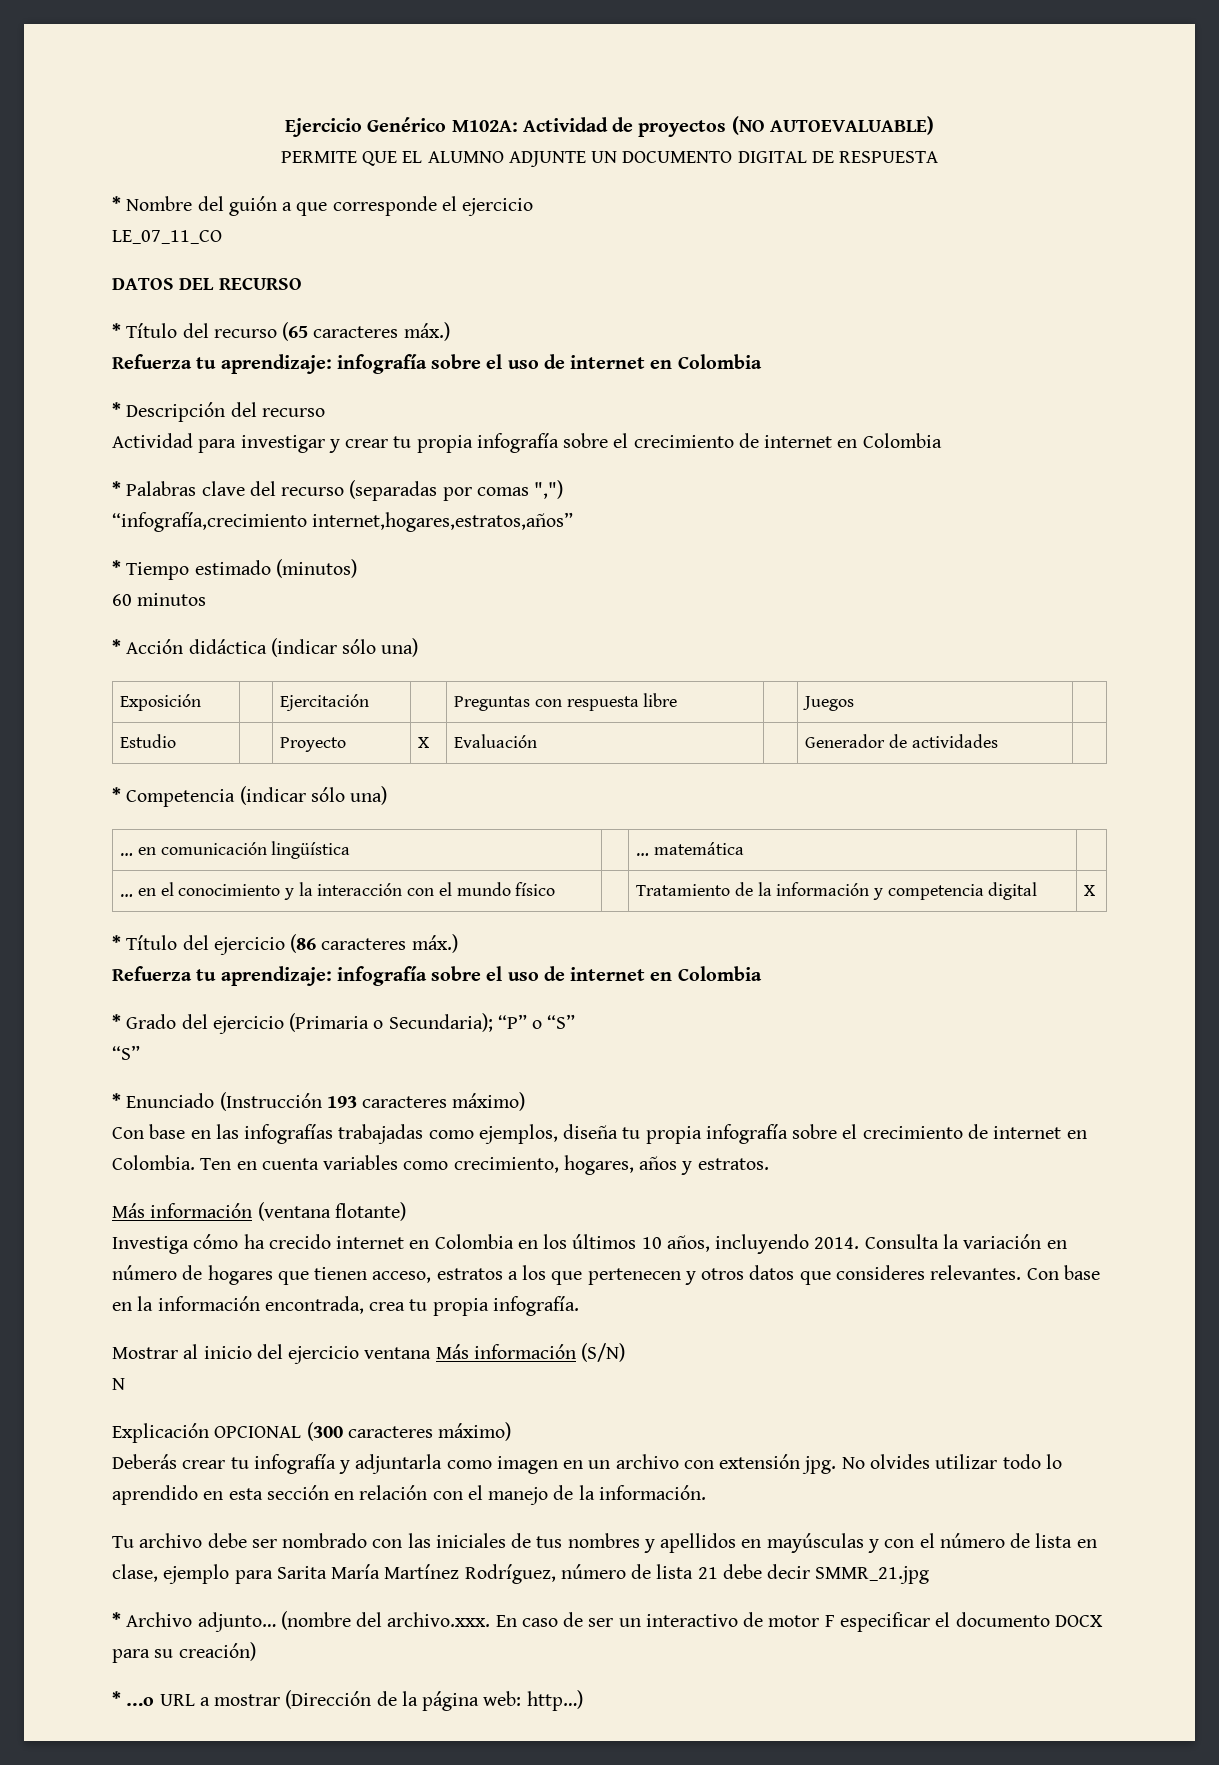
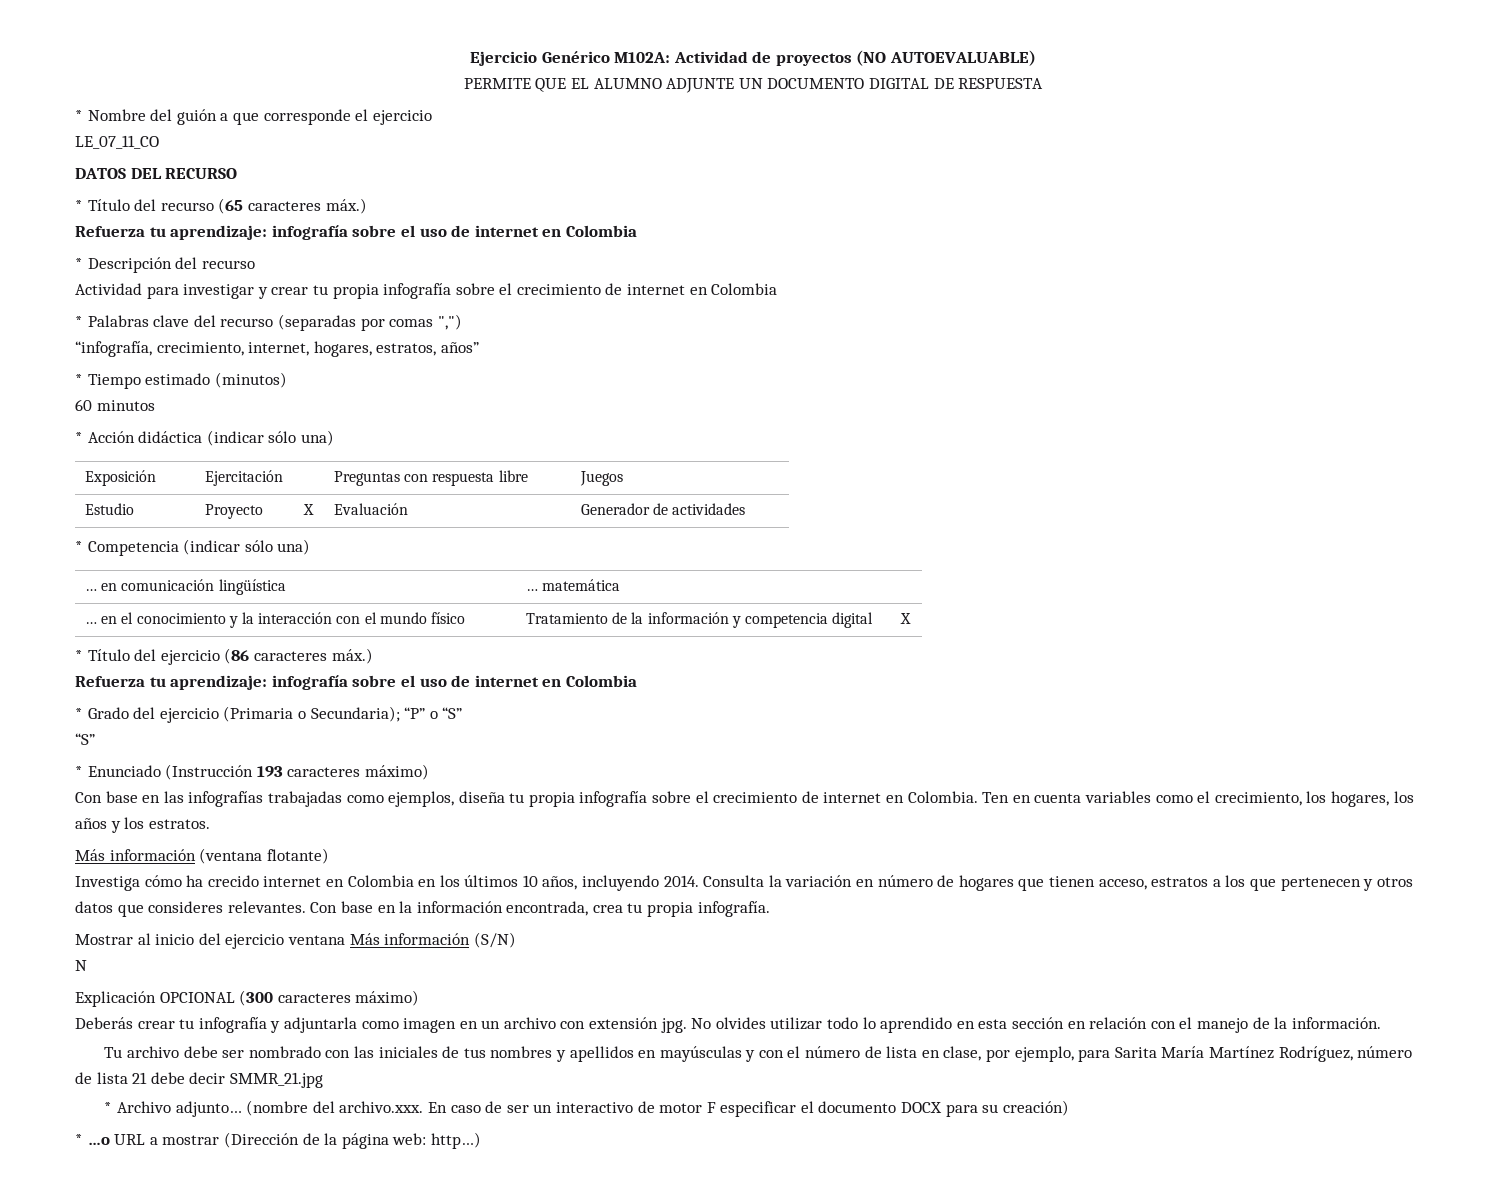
[112,512,574,532] “infografía,crecimiento internet,hogares,estratos,años” -> [75,341,479,357] “infografía, crecimiento, internet, hogares, estratos, años”
[453,1155,634,1175] crecimiento, hogares, -> [1197,791,1414,807] el crecimiento, los hogares, los
(693, 1168) none -> [124,817,145,829] los
[163,1564,230,1584] ejemplo -> [985,1046,1074,1062] por ejemplo,

